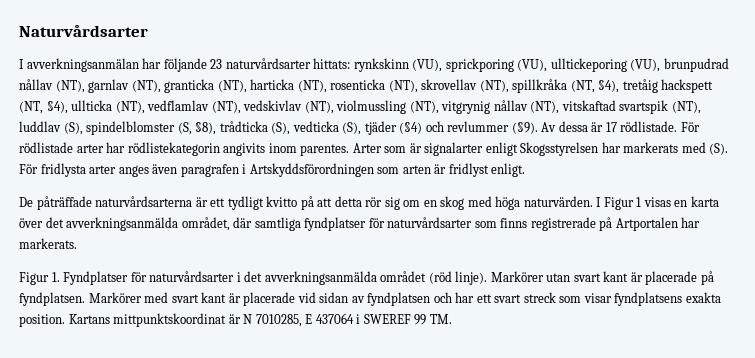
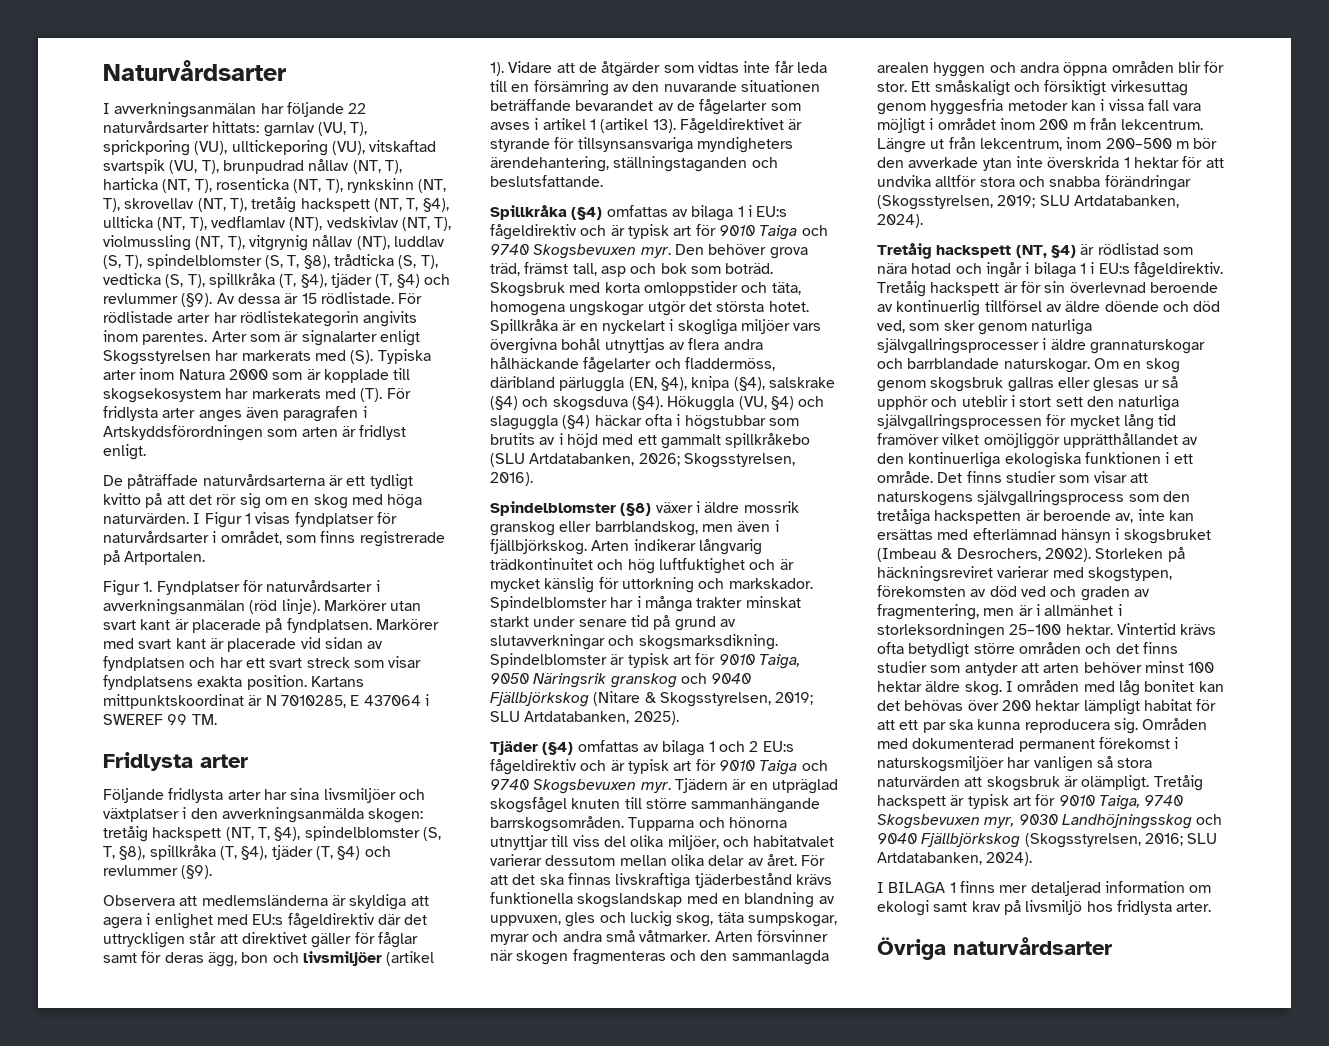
[210,59,223,69] 23 -> [348,103,367,114] 22
[353,58,443,72] rynkskinn (VU), -> [263,122,368,137] garnlav (VU, T),
[663,58,729,72] [19,79,714,93] [19,101,43,114] brunpudrad nållav (NT), garnlav (NT), granticka (NT), harticka (NT), rosenticka (NT), skrovellav (NT), spillkråka (NT, §4), tretåig hackspett (NT, -> [369,140,437,152] [103,159,402,174] [103,178,447,193] [103,197,419,213] vitskaftad svartspik (VU, T), brunpudrad nållav (NT, T), harticka (NT, T), rosenticka (NT, T), rynkskinn (NT, T), skrovellav (NT, T), tretåig hackspett (NT, T,
[115,101,145,114] (NT), -> [157,217,207,231] (NT, T),
[304,100,701,114] [19,121,192,135] (NT), violmussling (NT), vitgrynig nållav (NT), vitskaftad svartspik (NT), luddlav (S), spindelblomster (S, -> [401,217,452,231] [103,235,445,251] [103,254,300,269] (NT, T), violmussling (NT, T), vitgrynig nållav (NT), luddlav (S, T), spindelblomster (S, T,
[271,121,423,135] (S), vedticka (S), tjäder (§4) -> [398,255,438,269] [103,273,420,288] (S, T), vedticka (S, T), spillkråka (T, §4), tjäder (T, §4)
[605,122,617,132] 17 -> [301,293,317,304] 15
(729, 149) none -> [377,349,431,364] [103,368,411,383] [103,388,383,403] Typiska arter inom Natura 2000 som är kopplade till skogsekosystem har markerats med (T).
[334,196,362,207] detta -> [188,494,212,505] det
[674,196,719,207] [19,217,301,231] en karta över det avverkningsanmälda området, där samtliga -> (291, 518) none
(473, 222) none -> [212,531,282,545] i området,
[615,217,701,231] [19,238,77,249] Artportalen har markerats. -> [124,551,206,565] Artportalen.
[244,271,427,285] det avverkningsanmälda området -> [103,599,245,615] avverkningsanmälan
(452, 319) none -> [103,752,248,771] [103,788,425,803] [103,807,424,823] [103,826,441,842] [103,845,391,860] [103,865,213,879] [103,894,429,910] [103,913,428,929] [103,932,418,948] [103,951,435,967] [490,61,827,77] [490,80,820,96] [490,99,801,115] [490,118,803,134] [490,137,793,153] [490,156,778,172] [490,175,603,187] [490,205,788,221] [490,224,828,240] [490,244,808,259] [490,262,774,277] [490,281,801,297] [490,301,809,316] [490,319,822,335] [490,338,763,354] [490,357,775,373] [490,376,835,392] [490,396,825,411] [490,414,799,430] [490,433,811,449] [490,453,795,468] [490,472,533,486] [490,501,799,516] [490,520,779,536] [490,539,762,555] [490,558,794,574] [490,577,813,593] [490,596,801,612] [490,615,736,631] [490,634,778,650] [490,653,800,669] [490,673,752,688] [490,691,814,707] [490,711,679,725] [490,740,794,756] [490,759,828,775] [490,778,838,794] [490,797,821,813] [490,816,787,832] [490,835,835,850] [490,854,826,866] [490,873,832,889] [490,892,835,908] [490,911,837,927] [490,930,828,945] [490,949,829,965] [877,61,1225,77] [877,80,1188,96] [877,99,1202,115] [877,118,1204,134] [877,137,1218,153] [877,156,1224,171] [877,175,1191,191] [877,195,1179,210] [877,214,923,228] [877,243,1193,259] [877,262,1223,278] [877,281,1218,297] [877,300,1221,316] [877,319,1093,335] [877,338,1205,354] [877,358,1180,373] [877,376,1178,392] [877,395,1180,411] [877,414,1177,430] [877,433,1199,449] [877,452,1193,468] [877,471,1148,483] [877,490,1190,506] [877,509,1194,525] [877,528,1211,544] [877,547,1185,562] [877,566,1172,582] [877,585,1150,601] [877,604,1122,620] [877,623,1217,639] [877,642,1178,658] [877,661,1215,676] [877,680,1224,696] [877,699,1217,715] [877,718,1208,734] [877,737,1179,752] [877,756,1153,772] [877,775,1203,791] [877,794,1184,810] [877,814,1223,829] [877,833,1218,848] [877,852,1033,866] [877,881,1212,896] [877,900,1212,916] [877,937,1112,960] // Fridlysta arter // Följande fridlysta arter har sina livsmiljöer och växtplatser i den avverkningsanmälda skogen: tretåig hackspett (NT, T, §4), spindelblomster (S, T, §8), spillkråka (T, §4), tjäder (T, §4) och revlummer (§9). // Observera att medlemsländerna är skyldiga att agera i enlighet med EU:s fågeldirektiv där det uttryckligen står att direktivet gäller för fåglar samt för deras ägg, bon och livsmiljöer (artikel 1). Vidare att de åtgärder som vidtas inte får leda till en försämring av den nuvarande situationen beträffande bevarandet av de fågelarter som avses i artikel 1 (artikel 13). Fågeldirektivet är styrande för tillsynsansvariga myndigheters ärendehantering, ställningstaganden och beslutsfattande. // Spillkråka (§4) omfattas av bilaga 1 i EU:s fågeldirektiv och är typisk art för 9010 Taiga och 9740 Skogsbevuxen myr. Den behöver grova träd, främst tall, asp och bok som boträd. Skogsbruk med korta omloppstider och täta, homogena ungskogar utgör det största hotet. Spillkråka är en nyckelart i skogliga miljöer vars övergivna bohål utnyttjas av flera andra hålhäckande fågelarter och fladdermöss, däribland pärluggla (EN, §4), knipa (§4), salskrake (§4) och skogsduva (§4). Hökuggla (VU, §4) och slaguggla (§4) häckar ofta i högstubbar som brutits av i höjd med ett gammalt spillkråkebo (SLU Artdatabanken, 2026; Skogsstyrelsen, 2016). // Spindelblomster (§8) växer i äldre mossrik granskog eller barrblandskog, men även i fjällbjörkskog. Arten indikerar långvarig trädkontinuitet och hög luftfuktighet och är mycket känslig för uttorkning och markskador. Spindelblomster har i många trakter minskat starkt under senare tid på grund av slutavverkningar och skogsmarksdikning. Spindelblomster är typisk art för 9010 Taiga, 9050 Näringsrik granskog och 9040 Fjällbjörkskog (Nitare & Skogsstyrelsen, 2019; SLU Artdatabanken, 2025). // Tjäder (§4) omfattas av bilaga 1 och 2 EU:s fågeldirektiv och är typisk art för 9010 Taiga och 9740 Skogsbevuxen myr. Tjädern är en utpräglad skogsfågel knuten till större sammanhängande barrskogsområden. Tupparna och hönorna utnyttjar till viss del olika miljöer, och habitatvalet varierar dessutom mellan olika delar av året. För att det ska finnas livskraftiga tjäderbestånd krävs funktionella skogslandskap med en blandning av uppvuxen, gles och luckig skog, täta sumpskogar, myrar och andra små våtmarker. Arten försvinner när skogen fragmenteras och den sammanlagda arealen hyggen och andra öppna områden blir för stor. Ett småskaligt och försiktigt virkesuttag genom hyggesfria metoder kan i vissa fall vara möjligt i området inom 200 m från lekcentrum. Längre ut från lekcentrum, inom 200–500 m bör den avverkade ytan inte överskrida 1 hektar för att undvika alltför stora och snabba förändringar (Skogsstyrelsen, 2019; SLU Artdatabanken, 2024). // Tretåig hackspett (NT, §4) är rödlistad som nära hotad och ingår i bilaga 1 i EU:s fågeldirektiv. Tretåig hackspett är för sin överlevnad beroende av kontinuerlig tillförsel av äldre döende och död ved, som sker genom naturliga självgallringsprocesser i äldre grannaturskogar och barrblandade naturskogar. Om en skog genom skogsbruk gallras eller glesas ur så upphör och uteblir i stort sett den naturliga självgallringsprocessen för mycket lång tid framöver vilket omöjliggör upprätthållandet av den kontinuerliga ekologiska funktionen i ett område. Det finns studier som visar att naturskogens självgallringsprocess som den tretåiga hackspetten är beroende av, inte kan ersättas med efterlämnad hänsyn i skogsbruket (Imbeau & Desrochers, 2002). Storleken på häckningsreviret varierar med skogstypen, förekomsten av död ved och graden av fragmentering, men är i allmänhet i storleksordningen 25–100 hektar. Vintertid krävs ofta betydligt större områden och det finns studier som antyder att arten behöver minst 100 hektar äldre skog. I områden med låg bonitet kan det behövas över 200 hektar lämpligt habitat för att ett par ska kunna reproducera sig. Områden med dokumenterad permanent förekomst i naturskogsmiljöer har vanligen så stora naturvärden att skogsbruk är olämpligt. Tretåig hackspett är typisk art för 9010 Taiga, 9740 Skogsbevuxen myr, 9030 Landhöjningsskog och 9040 Fjällbjörkskog (Skogsstyrelsen, 2016; SLU Artdatabanken, 2024). // I BILAGA 1 finns mer detaljerad information om ekologi samt krav på livsmiljö hos fridlysta arter. // Övriga naturvårdsarter

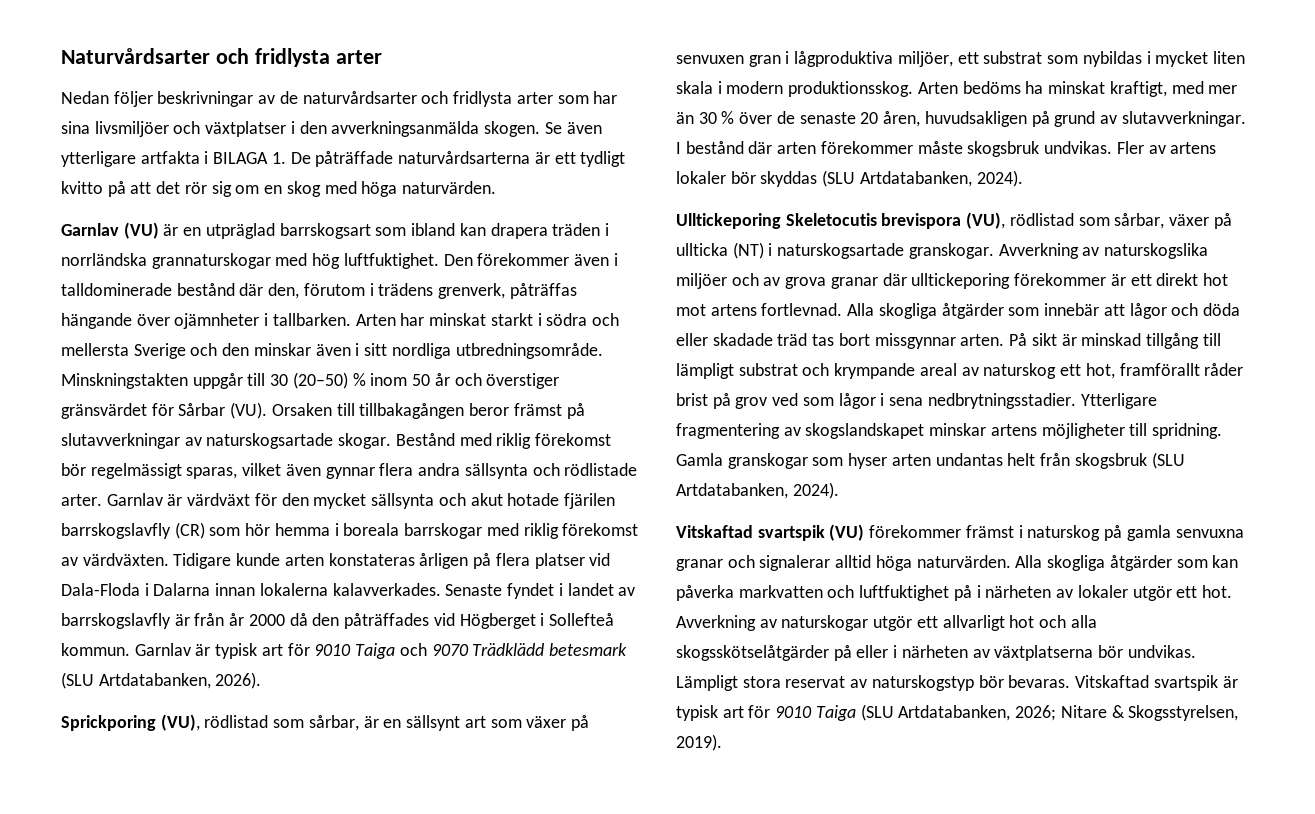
[103,102,367,118] [103,121,368,137] [103,140,437,156] [103,159,402,174] [103,178,447,193] [103,197,449,213] [103,216,452,231] [103,235,445,251] [103,254,438,269] [103,273,450,288] [103,292,423,307] [103,311,418,327] [103,330,420,346] [103,349,431,365] [103,368,411,383] [103,388,411,403] [103,406,367,422] [103,425,407,441] [103,444,146,460] // I avverkningsanmälan har följande 22 naturvårdsarter hittats: garnlav (VU, T), sprickporing (VU), ulltickeporing (VU), vitskaftad svartspik (VU, T), brunpudrad nållav (NT, T), harticka (NT, T), rosenticka (NT, T), rynkskinn (NT, T), skrovellav (NT, T), tretåig hackspett (NT, T, §4), ullticka (NT, T), vedflamlav (NT), vedskivlav (NT, T), violmussling (NT, T), vitgrynig nållav (NT), luddlav (S, T), spindelblomster (S, T, §8), trådticka (S, T), vedticka (S, T), spillkråka (T, §4), tjäder (T, §4) och revlummer (§9). Av dessa är 15 rödlistade. För rödlistade arter har rödlistekategorin angivits inom parentes. Arter som är signalarter enligt Skogsstyrelsen har markerats med (S). Typiska arter inom Natura 2000 som är kopplade till skogsekosystem har markerats med (T). För fridlysta arter anges även paragrafen i Artskyddsförordningen som arten är fridlyst enligt. // -> [215,48,382,67] [61,91,618,107] [61,121,602,137] [61,151,286,167] och fridlysta arter // Nedan följer beskrivningar av de naturvårdsarter och fridlysta arter som har sina livsmiljöer och växtplatser i den avverkningsanmälda skogen. Se även ytterligare artfakta i BILAGA 1.
[193,512,397,528] [103,531,445,547] [103,550,206,565] [103,580,380,596] [103,599,422,615] [103,618,439,633] [103,637,384,652] [103,656,422,671] [103,675,364,690] [103,694,429,709] [103,714,217,725] [103,752,248,771] [103,788,425,803] [103,807,424,823] [103,826,441,842] [103,845,391,860] [103,865,213,879] [103,894,429,910] [103,913,428,929] [103,932,418,948] [103,951,435,967] [490,61,827,77] [490,80,820,96] [490,99,801,115] [490,118,803,134] [490,137,793,153] [490,156,778,172] [490,175,603,187] [490,205,788,221] [490,224,828,240] [490,244,808,259] [490,262,774,277] [490,281,801,297] [490,301,809,316] [490,319,822,335] [490,338,763,354] [490,357,775,373] [490,376,835,392] [490,396,825,411] [490,414,799,430] [490,433,811,449] [490,453,795,468] [490,472,533,486] [490,501,799,516] [490,520,779,536] [490,539,762,555] [490,558,794,574] [490,577,813,593] [490,596,801,612] [490,615,736,631] [490,634,778,650] [490,653,800,669] [490,673,752,688] [490,691,814,707] [490,711,679,725] [490,740,794,756] [490,759,828,775] [490,778,838,794] [490,797,821,813] [490,816,787,832] [490,835,835,850] [490,854,826,866] [490,873,832,889] [490,892,835,908] [490,911,837,927] [490,930,828,945] [490,949,829,965] [877,61,1225,77] [877,80,1188,96] [877,99,1202,115] [877,118,1204,134] [877,137,1218,153] [877,156,1224,171] [877,175,1191,191] [877,195,1179,210] [877,214,923,228] [877,243,1193,259] [877,262,1223,278] [877,281,1218,297] [877,300,1221,316] [877,319,1093,335] [877,338,1205,354] [877,358,1180,373] [877,376,1178,392] [877,395,1180,411] [877,414,1177,430] [877,433,1199,449] [877,452,1193,468] [877,471,1148,483] [877,490,1190,506] [877,509,1194,525] [877,528,1211,544] [877,547,1185,562] [877,566,1172,582] [877,585,1150,601] [877,604,1122,620] [877,623,1217,639] [877,642,1178,658] [877,661,1215,676] [877,680,1224,696] [877,699,1217,715] [877,718,1208,734] [877,737,1179,752] [877,756,1153,772] [877,775,1203,791] [877,794,1184,810] [877,814,1223,829] [877,833,1218,848] [877,852,1033,866] [877,881,1212,896] [877,900,1212,916] [877,937,1112,960] I Figur 1 visas fyndplatser för naturvårdsarter i området, som finns registrerade på Artportalen. // Figur 1. Fyndplatser för naturvårdsarter i avverkningsanmälan (röd linje). Markörer utan svart kant är placerade på fyndplatsen. Markörer med svart kant är placerade vid sidan av fyndplatsen och har ett svart streck som visar fyndplatsens exakta position. Kartans mittpunktskoordinat är N 7010285, E 437064 i SWEREF 99 TM. // Fridlysta arter // Följande fridlysta arter har sina livsmiljöer och växtplatser i den avverkningsanmälda skogen: tretåig hackspett (NT, T, §4), spindelblomster (S, T, §8), spillkråka (T, §4), tjäder (T, §4) och revlummer (§9). // Observera att medlemsländerna är skyldiga att agera i enlighet med EU:s fågeldirektiv där det uttryckligen står att direktivet gäller för fåglar samt för deras ägg, bon och livsmiljöer (artikel 1). Vidare att de åtgärder som vidtas inte får leda till en försämring av den nuvarande situationen beträffande bevarandet av de fågelarter som avses i artikel 1 (artikel 13). Fågeldirektivet är styrande för tillsynsansvariga myndigheters ärendehantering, ställningstaganden och beslutsfattande. // Spillkråka (§4) omfattas av bilaga 1 i EU:s fågeldirektiv och är typisk art för 9010 Taiga och 9740 Skogsbevuxen myr. Den behöver grova träd, främst tall, asp och bok som boträd. Skogsbruk med korta omloppstider och täta, homogena ungskogar utgör det största hotet. Spillkråka är en nyckelart i skogliga miljöer vars övergivna bohål utnyttjas av flera andra hålhäckande fågelarter och fladdermöss, däribland pärluggla (EN, §4), knipa (§4), salskrake (§4) och skogsduva (§4). Hökuggla (VU, §4) och slaguggla (§4) häckar ofta i högstubbar som brutits av i höjd med ett gammalt spillkråkebo (SLU Artdatabanken, 2026; Skogsstyrelsen, 2016). // Spindelblomster (§8) växer i äldre mossrik granskog eller barrblandskog, men även i fjällbjörkskog. Arten indikerar långvarig trädkontinuitet och hög luftfuktighet och är mycket känslig för uttorkning och markskador. Spindelblomster har i många trakter minskat starkt under senare tid på grund av slutavverkningar och skogsmarksdikning. Spindelblomster är typisk art för 9010 Taiga, 9050 Näringsrik granskog och 9040 Fjällbjörkskog (Nitare & Skogsstyrelsen, 2019; SLU Artdatabanken, 2025). // Tjäder (§4) omfattas av bilaga 1 och 2 EU:s fågeldirektiv och är typisk art för 9010 Taiga och 9740 Skogsbevuxen myr. Tjädern är en utpräglad skogsfågel knuten till större sammanhängande barrskogsområden. Tupparna och hönorna utnyttjar till viss del olika miljöer, och habitatvalet varierar dessutom mellan olika delar av året. För att det ska finnas livskraftiga tjäderbestånd krävs funktionella skogslandskap med en blandning av uppvuxen, gles och luckig skog, täta sumpskogar, myrar och andra små våtmarker. Arten försvinner när skogen fragmenteras och den sammanlagda arealen hyggen och andra öppna områden blir för stor. Ett småskaligt och försiktigt virkesuttag genom hyggesfria metoder kan i vissa fall vara möjligt i området inom 200 m från lekcentrum. Längre ut från lekcentrum, inom 200–500 m bör den avverkade ytan inte överskrida 1 hektar för att undvika alltför stora och snabba förändringar (Skogsstyrelsen, 2019; SLU Artdatabanken, 2024). // Tretåig hackspett (NT, §4) är rödlistad som nära hotad och ingår i bilaga 1 i EU:s fågeldirektiv. Tretåig hackspett är för sin överlevnad beroende av kontinuerlig tillförsel av äldre döende och död ved, som sker genom naturliga självgallringsprocesser i äldre grannaturskogar och barrblandade naturskogar. Om en skog genom skogsbruk gallras eller glesas ur så upphör och uteblir i stort sett den naturliga självgallringsprocessen för mycket lång tid framöver vilket omöjliggör upprätthållandet av den kontinuerliga ekologiska funktionen i ett område. Det finns studier som visar att naturskogens självgallringsprocess som den tretåiga hackspetten är beroende av, inte kan ersättas med efterlämnad hänsyn i skogsbruket (Imbeau & Desrochers, 2002). Storleken på häckningsreviret varierar med skogstypen, förekomsten av död ved och graden av fragmentering, men är i allmänhet i storleksordningen 25–100 hektar. Vintertid krävs ofta betydligt större områden och det finns studier som antyder att arten behöver minst 100 hektar äldre skog. I områden med låg bonitet kan det behövas över 200 hektar lämpligt habitat för att ett par ska kunna reproducera sig. Områden med dokumenterad permanent förekomst i naturskogsmiljöer har vanligen så stora naturvärden att skogsbruk är olämpligt. Tretåig hackspett är typisk art för 9010 Taiga, 9740 Skogsbevuxen myr, 9030 Landhöjningsskog och 9040 Fjällbjörkskog (Skogsstyrelsen, 2016; SLU Artdatabanken, 2024). // I BILAGA 1 finns mer detaljerad information om ekologi samt krav på livsmiljö hos fridlysta arter. // Övriga naturvårdsarter -> [61,222,609,239] [61,253,618,269] [61,283,577,299] [61,313,619,329] [61,343,603,359] [61,372,560,389] [61,402,585,419] [61,433,612,449] [61,463,638,479] [61,493,615,509] [61,522,639,539] [61,553,611,569] [61,583,636,599] [61,613,614,629] [61,643,627,659] [61,672,262,689] [61,714,589,731] [676,51,1245,67] [676,81,1238,97] [676,111,1246,127] [676,141,1217,157] [676,170,1023,187] [676,212,1232,229] [676,242,1209,259] [676,273,1228,289] [676,303,1240,319] [676,333,1221,349] [676,363,1244,379] [676,393,1157,409] [676,423,1223,439] [676,452,1185,469] [676,482,839,499] [676,524,1244,541] [676,555,1239,571] [676,585,1232,601] [676,615,1097,631] [676,645,1196,661] [676,675,1238,691] [676,704,1239,721] [676,734,722,751] // Garnlav (VU) är en utpräglad barrskogsart som ibland kan drapera träden i norrländska grannaturskogar med hög luftfuktighet. Den förekommer även i talldominerade bestånd där den, förutom i trädens grenverk, påträffas hängande över ojämnheter i tallbarken. Arten har minskat starkt i södra och mellersta Sverige och den minskar även i sitt nordliga utbredningsområde. Minskningstakten uppgår till 30 (20–50) % inom 50 år och överstiger gränsvärdet för Sårbar (VU). Orsaken till tillbakagången beror främst på slutavverkningar av naturskogsartade skogar. Bestånd med riklig förekomst bör regelmässigt sparas, vilket även gynnar flera andra sällsynta och rödlistade arter. Garnlav är värdväxt för den mycket sällsynta och akut hotade fjärilen barrskogslavfly (CR) som hör hemma i boreala barrskogar med riklig förekomst av värdväxten. Tidigare kunde arten konstateras årligen på flera platser vid Dala-Floda i Dalarna innan lokalerna kalavverkades. Senaste fyndet i landet av barrskogslavfly är från år 2000 då den påträffades vid Högberget i Sollefteå kommun. Garnlav är typisk art för 9010 Taiga och 9070 Trädklädd betesmark (SLU Artdatabanken, 2026). // Sprickporing (VU), rödlistad som sårbar, är en sällsynt art som växer på senvuxen gran i lågproduktiva miljöer, ett substrat som nybildas i mycket liten skala i modern produktionsskog. Arten bedöms ha minskat kraftigt, med mer än 30 % över de senaste 20 åren, huvudsakligen på grund av slutavverkningar. I bestånd där arten förekommer måste skogsbruk undvikas. Fler av artens lokaler bör skyddas (SLU Artdatabanken, 2024). // Ulltickeporing Skeletocutis brevispora (VU), rödlistad som sårbar, växer på ullticka (NT) i naturskogsartade granskogar. Avverkning av naturskogslika miljöer och av grova granar där ulltickeporing förekommer är ett direkt hot mot artens fortlevnad. Alla skogliga åtgärder som innebär att lågor och döda eller skadade träd tas bort missgynnar arten. På sikt är minskad tillgång till lämpligt substrat och krympande areal av naturskog ett hot, framförallt råder brist på grov ved som lågor i sena nedbrytningsstadier. Ytterligare fragmentering av skogslandskapet minskar artens möjligheter till spridning. Gamla granskogar som hyser arten undantas helt från skogsbruk (SLU Artdatabanken, 2024). // Vitskaftad svartspik (VU) förekommer främst i naturskog på gamla senvuxna granar och signalerar alltid höga naturvärden. Alla skogliga åtgärder som kan påverka markvatten och luftfuktighet på i närheten av lokaler utgör ett hot. Avverkning av naturskogar utgör ett allvarligt hot och alla skogsskötselåtgärder på eller i närheten av växtplatserna bör undvikas. Lämpligt stora reservat av naturskogstyp bör bevaras. Vitskaftad svartspik är typisk art för 9010 Taiga (SLU Artdatabanken, 2026; Nitare & Skogsstyrelsen, 2019).

